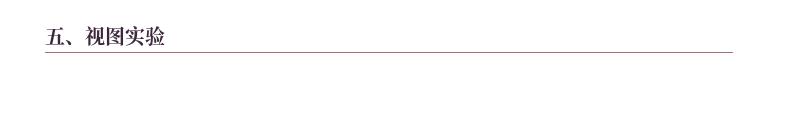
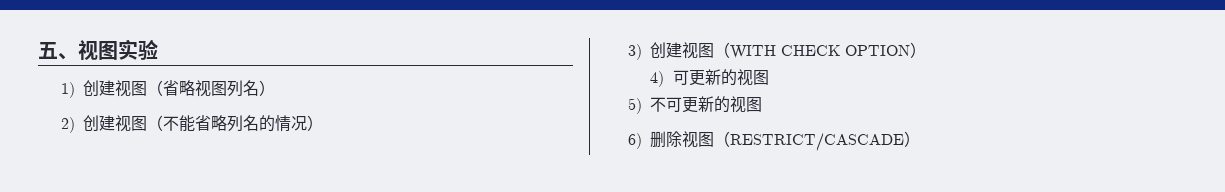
(165, 36) none -> [60,80,276,98] [60,115,324,133] [627,42,927,60] [650,69,769,87] [627,96,763,114] [627,131,921,151] // 1)创建视图（省略视图列名） // 2)创建视图（不能省略列名的情况） // 3)创建视图（WITH CHECK OPTION） // 4)可更新的视图 // 5)不可更新的视图 // 6)删除视图（RESTRICT/CASCADE）

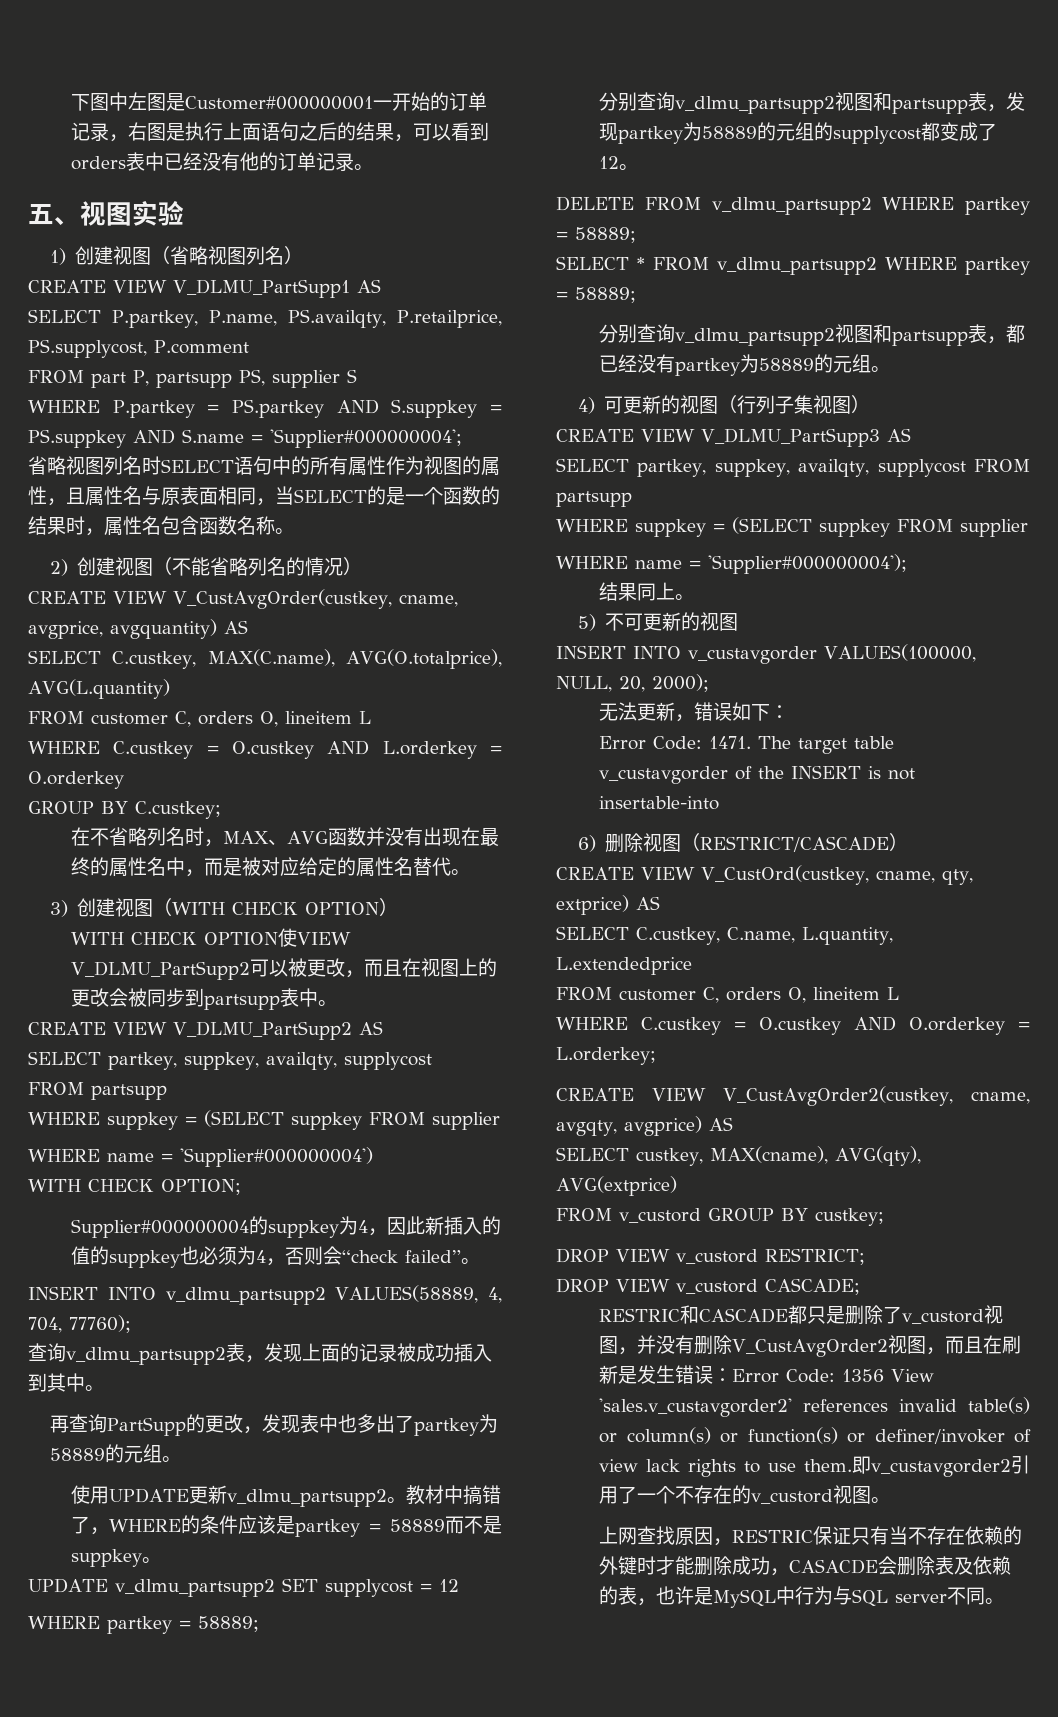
(38, 50) none -> [71,92,488,111] [71,122,490,142] [71,152,374,171] 下图中左图是Customer#000000001一开始的订单记录，右图是执行上面语句之后的结果，可以看到orders表中已经没有他的订单记录。 //
(276, 88) none -> [28,279,381,298] [28,309,503,328] [28,339,249,358] [28,369,357,388] [28,399,502,418] [28,429,462,448] [28,456,500,476] [28,486,500,506] [28,516,294,536] // CREATE VIEW V_DLMU_PartSupp1 AS // SELECT P.partkey, P.name, PS.availqty, P.retailprice, PS.supplycost, P.comment // FROM part P, partsupp PS, supplier S // WHERE P.partkey = PS.partkey AND S.suppkey = PS.suppkey AND S.name = 'Supplier#000000004'; // 省略视图列名时SELECT语句中的所有属性作为视图的属性，且属性名与原表面相同，当SELECT的是一个函数的结果时，属性名包含函数名称。
(324, 123) none -> [28,589,458,609] [28,619,248,639] [28,649,503,669] [28,679,170,699] [28,711,371,727] [28,740,502,759] [28,771,124,789] [28,801,221,819] [71,827,500,847] [71,857,471,877] // CREATE VIEW V_CustAvgOrder(custkey, cname, avgprice, avgquantity) AS // SELECT C.custkey, MAX(C.name), AVG(O.totalprice), AVG(L.quantity) // FROM customer C, orders O, lineitem L // WHERE C.custkey = O.custkey AND L.orderkey = O.orderkey // GROUP BY C.custkey; // 在不省略列名时，MAX、AVG函数并没有出现在最终的属性名中，而是被对应给定的属性名替代。
[650,69,769,87] 4)可更新的视图 -> [71,928,352,947] [71,958,498,980] [71,988,338,1010] [28,1021,383,1040] [28,1051,432,1070] [28,1082,167,1100] [28,1110,500,1130] [28,1147,373,1167] [28,1179,241,1195] [71,1216,502,1238] [71,1246,481,1268] [28,1285,502,1305] [28,1315,131,1333] [28,1343,492,1365] [28,1373,104,1392] [49,1414,498,1436] [49,1444,181,1463] [71,1485,502,1507] [71,1515,502,1537] [71,1549,162,1567] [28,1578,459,1597] [28,1616,259,1634] [599,92,1026,114] [599,122,998,144] [599,156,639,170] [556,196,1030,215] [556,227,636,243] [556,256,1030,275] [556,287,636,303] [599,324,1026,346] [599,354,891,376] [577,395,871,414] [556,428,911,447] [556,458,1030,477] [556,491,632,507] [556,517,1028,537] [556,554,907,574] [599,582,695,601] WITH CHECK OPTION使VIEW V_DLMU_PartSupp2可以被更改，而且在视图上的更改会被同步到partsupp表中。 // CREATE VIEW V_DLMU_PartSupp2 AS // SELECT partkey, suppkey, availqty, supplycost // FROM partsupp // WHERE suppkey = (SELECT suppkey FROM supplier // WHERE name = 'Supplier#000000004') // WITH CHECK OPTION; // Supplier#000000004的suppkey为4，因此新插入的值的suppkey也必须为4，否则会“check failed”。 // INSERT INTO v_dlmu_partsupp2 VALUES(58889, 4, 704, 77760); // 查询v_dlmu_partsupp2表，发现上面的记录被成功插入到其中。 // 再查询PartSupp的更改，发现表中也多出了partkey为58889的元组。 // 使用UPDATE更新v_dlmu_partsupp2。教材中搞错了，WHERE的条件应该是partkey = 58889而不是suppkey。 // UPDATE v_dlmu_partsupp2 SET supplycost = 12 // WHERE partkey = 58889; // 分别查询v_dlmu_partsupp2视图和partsupp表，发现partkey为58889的元组的supplycost都变成了12。 // DELETE FROM v_dlmu_partsupp2 WHERE partkey = 58889; // SELECT * FROM v_dlmu_partsupp2 WHERE partkey = 58889; // 分别查询v_dlmu_partsupp2视图和partsupp表，都已经没有partkey为58889的元组。 // 4)可更新的视图（行列子集视图） // CREATE VIEW V_DLMU_PartSupp3 AS // SELECT partkey, suppkey, availqty, supplycost FROM partsupp // WHERE suppkey = (SELECT suppkey FROM supplier // WHERE name = 'Supplier#000000004'); // 结果同上。
(763, 104) none -> [556,644,976,664] [556,674,709,692] [599,702,790,722] [599,736,895,754] [599,765,916,784] [599,796,720,810] // INSERT INTO v_custavgorder VALUES(100000, NULL, 20, 2000); // 无法更新，错误如下： // Error Code: 1471. The target table v_custavgorder of the INSERT is not insertable-into
(921, 139) none -> [556,865,973,885] [556,895,660,915] [556,926,893,945] [556,957,692,975] [556,987,899,1003] [556,1016,1030,1035] [556,1047,656,1065] [556,1086,1030,1106] [556,1116,733,1136] [556,1146,921,1166] [556,1176,677,1196] [556,1208,884,1226] [556,1248,865,1265] [556,1278,860,1295] [599,1305,1004,1325] [599,1335,1022,1357] [599,1365,935,1384] [599,1397,1030,1417] [599,1427,1031,1444] [599,1455,1030,1477] [599,1485,891,1504] [599,1526,1023,1546] [599,1556,1012,1576] [599,1586,1005,1608] // CREATE VIEW V_CustOrd(custkey, cname, qty, extprice) AS // SELECT C.custkey, C.name, L.quantity, L.extendedprice // FROM customer C, orders O, lineitem L // WHERE C.custkey = O.custkey AND O.orderkey = L.orderkey; // CREATE VIEW V_CustAvgOrder2(custkey, cname, avgqty, avgprice) AS // SELECT custkey, MAX(cname), AVG(qty), AVG(extprice) // FROM v_custord GROUP BY custkey; // DROP VIEW v_custord RESTRICT; // DROP VIEW v_custord CASCADE; // RESTRIC和CASCADE都只是删除了v_custord视图，并没有删除V_CustAvgOrder2视图，而且在刷新是发生错误：Error Code: 1356 View 'sales.v_custavgorder2' references invalid table(s) or column(s) or function(s) or definer/invoker of view lack rights to use them.即v_custavgorder2引用了一个不存在的v_custord视图。 // 上网查找原因，RESTRIC保证只有当不存在依赖的外键时才能删除成功，CASACDE会删除表及依赖的表，也许是MySQL中行为与SQL server不同。

